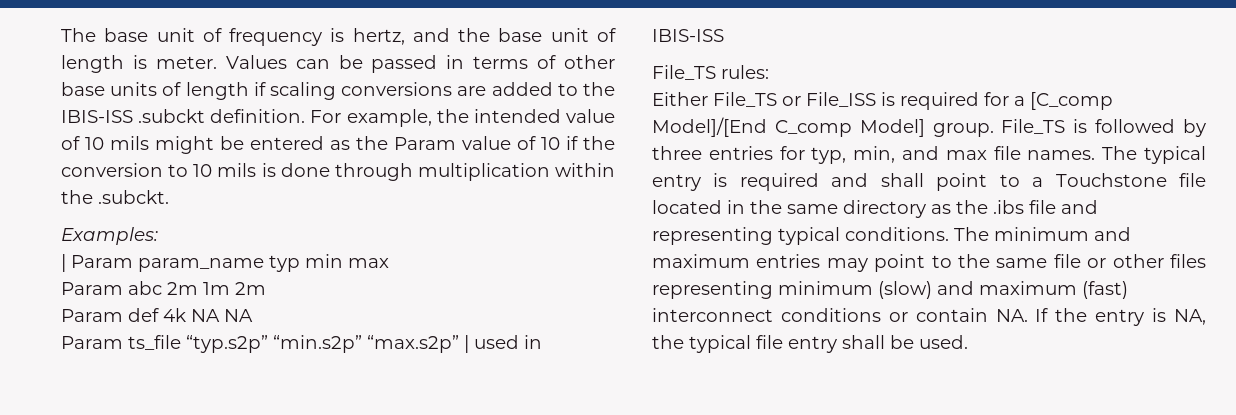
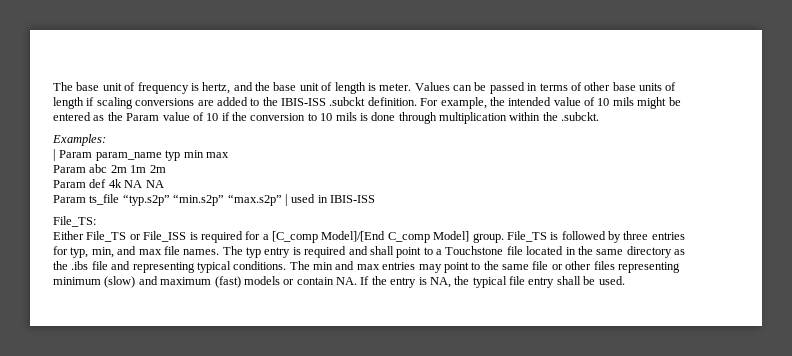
[652,65,769,80] File_TS rules: -> [53,216,96,227] File_TS:
[1144,146,1206,164] typical -> [246,247,261,258] typ
[994,227,1131,241] [652,254,750,268] minimum and maximum -> [313,261,380,270] min and max
[652,308,881,322] interconnect conditions -> [243,276,280,285] models

